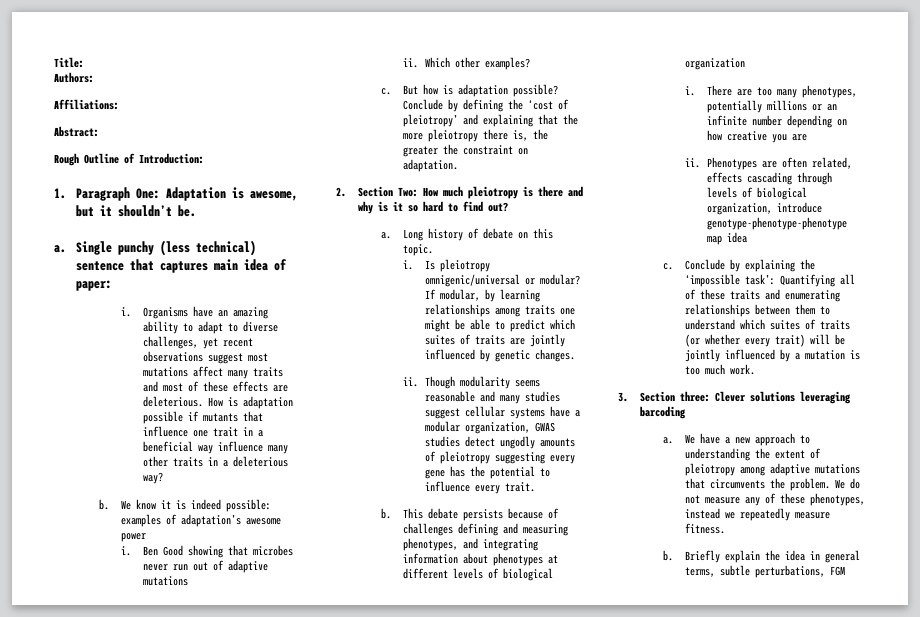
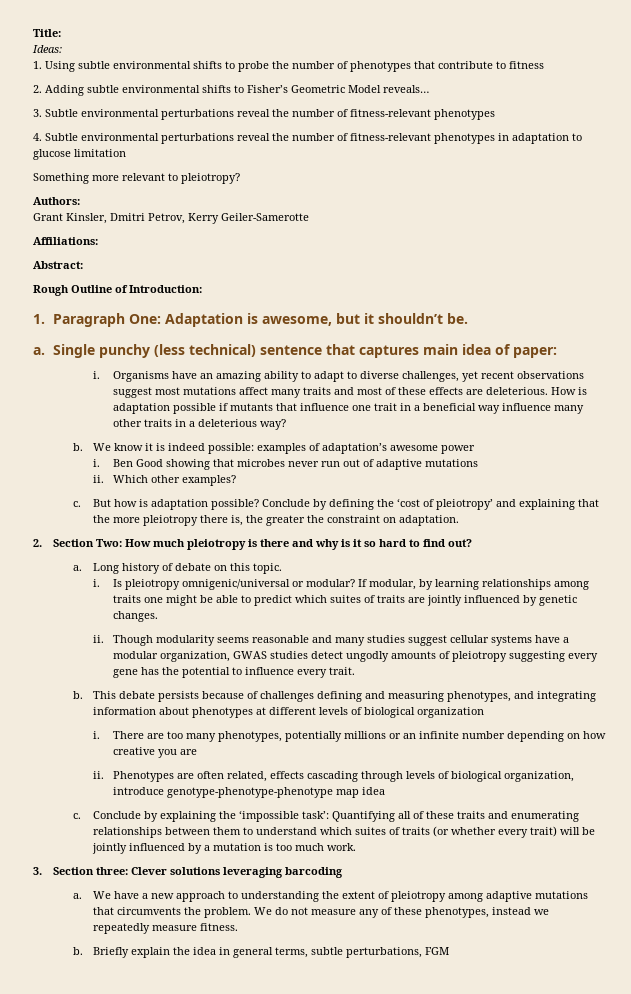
[54,72,94,83] Authors: -> [32,45,62,53] [33,61,544,72] [33,85,429,96] [33,109,495,120] [33,133,582,144] [33,149,126,160] [33,173,240,184] [33,197,80,205] [33,213,309,224] Ideas: // 1. Using subtle environmental shifts to probe the number of phenotypes that contribute to fitness // 2. Adding subtle environmental shifts to Fisher’s Geometric Model reveals… // 3. Subtle environmental perturbations reveal the number of fitness-relevant phenotypes // 4. Subtle environmental perturbations reveal the number of fitness-relevant phenotypes in adaptation to glucose limitation // Something more relevant to pleiotropy? // Authors: // Grant Kinsler, Dmitri Petrov, Kerry Geiler-Samerotte

